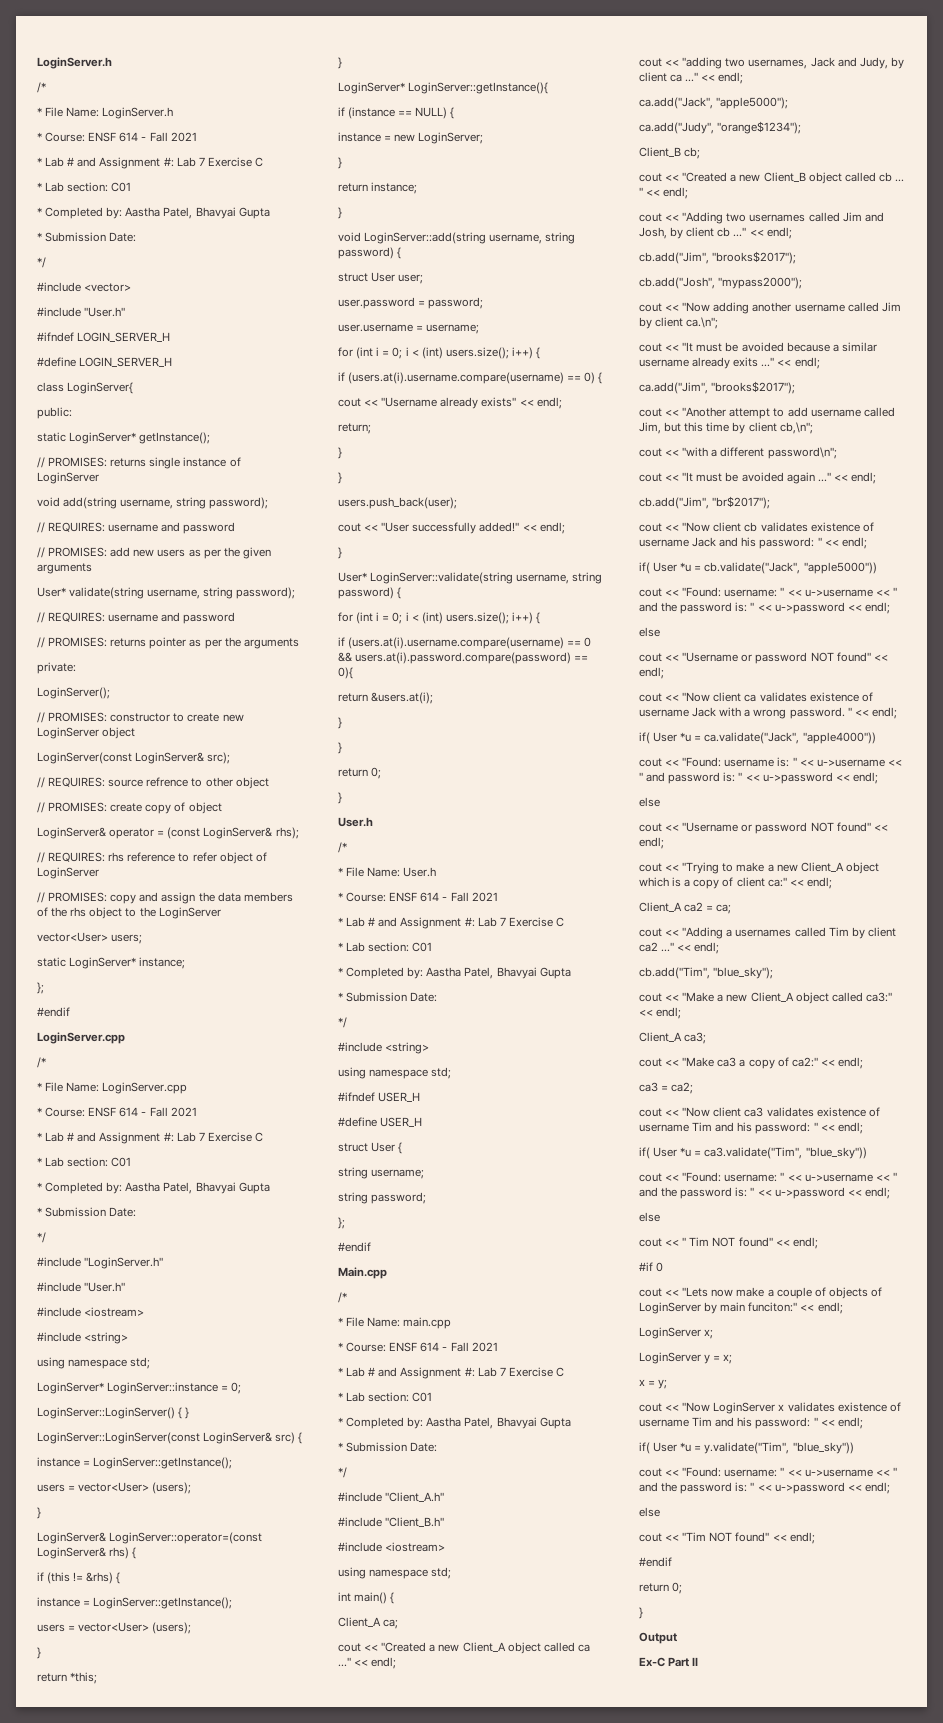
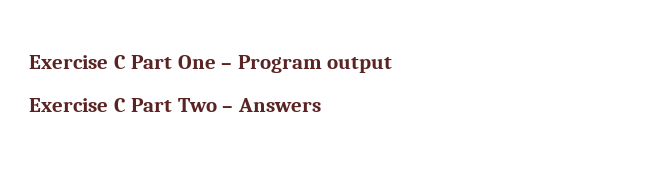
[37,57,112,69] [37,82,46,93] [37,107,174,119] [37,132,197,142] [37,157,263,169] [37,182,132,192] [37,207,270,219] [37,232,137,242] [37,257,46,268] [37,282,132,292] [37,307,126,317] [37,332,171,342] [37,357,173,367] [37,382,134,394] [37,407,72,419] [37,432,211,444] [37,457,241,469] [37,472,99,484] [37,497,269,509] [37,522,236,534] [37,547,271,559] [37,563,92,574] [37,587,296,599] [37,612,236,624] [37,637,299,649] [37,662,76,674] [37,687,110,699] [37,712,244,723] [37,727,136,739] [37,752,231,764] [37,777,269,789] [37,802,222,814] [37,827,299,839] [37,852,267,864] [37,867,99,879] [37,892,293,904] [37,907,221,919] [37,932,143,944] [37,957,186,969] [37,982,44,994] [37,1007,70,1017] [37,1032,125,1044] [37,1057,46,1068] [37,1082,188,1094] [37,1107,197,1117] [37,1132,263,1144] [37,1157,132,1167] [37,1182,270,1194] [37,1207,137,1217] [37,1232,46,1243] [37,1257,164,1269] [37,1282,126,1292] [37,1307,145,1317] [37,1332,129,1344] [37,1357,151,1369] [37,1382,242,1394] [37,1407,190,1419] [37,1432,303,1444] [37,1457,233,1469] [37,1482,192,1494] [37,1507,41,1519] [37,1532,263,1544] [37,1547,137,1559] [37,1572,121,1584] [37,1597,233,1609] [37,1622,192,1634] [37,1647,41,1659] [37,1672,98,1684] [338,57,342,69] [338,82,549,94] [338,107,455,119] [338,132,484,144] [338,157,342,169] [338,182,418,194] [338,207,342,219] [338,232,576,244] [338,247,402,259] [338,272,424,284] [338,297,484,309] [338,324,480,334] [338,347,541,359] [338,372,603,384] [338,397,562,409] [338,423,371,434] [338,447,342,459] [338,472,342,484] [338,497,457,509] [338,522,565,534] [338,547,342,559] [338,572,603,584] [338,587,402,599] [338,612,541,624] [338,637,592,649] [338,652,589,664] [338,667,353,679] [338,692,434,704] [338,717,342,729] [338,742,342,754] [338,767,382,779] [338,792,342,804] [338,817,373,827] [338,842,347,853] [338,867,437,877] [338,892,498,902] [338,917,564,929] [338,942,433,952] [338,967,571,979] [338,992,438,1002] [338,1017,347,1028] [338,1042,430,1054] [338,1067,452,1079] [338,1092,421,1102] [338,1117,423,1127] [338,1142,403,1154] [338,1167,425,1179] [338,1192,427,1204] [338,1217,345,1229] [338,1242,371,1252] [338,1267,387,1279] [338,1292,347,1303] [338,1317,452,1329] [338,1342,498,1352] [338,1367,564,1379] [338,1392,433,1402] [338,1417,571,1429] [338,1442,438,1452] [338,1467,347,1478] [338,1492,445,1502] [338,1517,445,1527] [338,1542,446,1552] [338,1567,452,1579] [338,1592,395,1604] [338,1617,399,1629] [338,1642,590,1654] [338,1657,397,1669] [639,57,904,69] [639,72,744,84] [639,97,789,109] [639,121,802,134] [639,147,701,159] [639,172,904,184] [639,187,689,199] [639,212,884,224] [639,227,792,239] [639,251,797,264] [639,277,803,289] [639,302,901,314] [639,317,719,329] [639,342,877,352] [639,357,820,369] [639,381,796,394] [639,407,895,419] [639,422,813,434] [639,447,837,459] [639,472,876,484] [639,496,771,509] [639,522,874,532] [639,537,867,549] [639,562,877,574] [639,587,897,597] [639,602,890,614] [639,627,660,637] [639,652,888,664] [639,667,664,679] [639,692,873,702] [639,707,897,719] [639,732,876,744] [639,757,902,767] [639,772,878,784] [639,797,660,807] [639,822,888,834] [639,837,664,849] [639,862,879,874] [639,877,832,889] [639,902,732,914] [639,927,896,939] [639,942,720,954] [639,967,774,979] [639,992,892,1004] [639,1007,682,1019] [639,1032,707,1044] [639,1057,863,1069] [639,1082,694,1094] [639,1107,880,1117] [639,1122,863,1134] [639,1147,867,1159] [639,1172,897,1182] [639,1187,890,1199] [639,1212,660,1222] [639,1237,818,1249] [639,1262,664,1272] [639,1287,882,1299] [639,1302,843,1314] [639,1327,714,1339] [639,1352,733,1364] [639,1379,668,1389] [639,1402,901,1414] [639,1417,863,1429] [639,1442,854,1454] [639,1467,897,1477] [639,1482,890,1494] [639,1507,660,1517] [639,1532,815,1544] [639,1557,672,1567] [639,1582,683,1594] [639,1607,643,1619] [639,1632,677,1644] [639,1657,699,1667] LoginServer.h // /* // * File Name: LoginServer.h // * Course: ENSF 614 - Fall 2021 // * Lab # and Assignment #: Lab 7 Exercise C // * Lab section: C01 // * Completed by: Aastha Patel, Bhavyai Gupta // * Submission Date: // */ // #include <vector> // #include "User.h" // #ifndef LOGIN_SERVER_H // #define LOGIN_SERVER_H // class LoginServer{ // public: // static LoginServer* getInstance(); // // PROMISES: returns single instance of LoginServer // void add(string username, string password); // // REQUIRES: username and password // // PROMISES: add new users as per the given arguments // User* validate(string username, string password); // // REQUIRES: username and password // // PROMISES: returns pointer as per the arguments // private: // LoginServer(); // // PROMISES: constructor to create new LoginServer object // LoginServer(const LoginServer& src); // // REQUIRES: source refrence to other object // // PROMISES: create copy of object // LoginServer& operator = (const LoginServer& rhs); // // REQUIRES: rhs reference to refer object of LoginServer // // PROMISES: copy and assign the data members of the rhs object to the LoginServer // vector<User> users; // static LoginServer* instance; // }; // #endif // LoginServer.cpp // /* // * File Name: LoginServer.cpp // * Course: ENSF 614 - Fall 2021 // * Lab # and Assignment #: Lab 7 Exercise C // * Lab section: C01 // * Completed by: Aastha Patel, Bhavyai Gupta // * Submission Date: // */ // #include "LoginServer.h" // #include "User.h" // #include <iostream> // #include <string> // using namespace std; // LoginServer* LoginServer::instance = 0; // LoginServer::LoginServer() { } // LoginServer::LoginServer(const LoginServer& src) { // instance = LoginServer::getInstance(); // users = vector<User> (users); // } // LoginServer& LoginServer::operator=(const LoginServer& rhs) { // if (this != &rhs) { // instance = LoginServer::getInstance(); // users = vector<User> (users); // } // return *this; // } // LoginServer* LoginServer::getInstance(){ // if (instance == NULL) { // instance = new LoginServer; // } // return instance; // } // void LoginServer::add(string username, string password) { // struct User user; // user.password = password; // user.username = username; // for (int i = 0; i < (int) users.size(); i++) { // if (users.at(i).username.compare(username) == 0) { // cout << "Username already exists" << endl; // return; // } // } // users.push_back(user); // cout << "User successfully added!" << endl; // } // User* LoginServer::validate(string username, string password) { // for (int i = 0; i < (int) users.size(); i++) { // if (users.at(i).username.compare(username) == 0 && users.at(i).password.compare(password) == 0){ // return &users.at(i); // } // } // return 0; // } // User.h // /* // * File Name: User.h // * Course: ENSF 614 - Fall 2021 // * Lab # and Assignment #: Lab 7 Exercise C // * Lab section: C01 // * Completed by: Aastha Patel, Bhavyai Gupta // * Submission Date: // */ // #include <string> // using namespace std; // #ifndef USER_H // #define USER_H // struct User { // string username; // string password; // }; // #endif // Main.cpp // /* // * File Name: main.cpp // * Course: ENSF 614 - Fall 2021 // * Lab # and Assignment #: Lab 7 Exercise C // * Lab section: C01 // * Completed by: Aastha Patel, Bhavyai Gupta // * Submission Date: // */ // #include "Client_A.h" // #include "Client_B.h" // #include <iostream> // using namespace std; // int main() { // Client_A ca; // cout << "Created a new Client_A object called ca ..." << endl; // cout << "adding two usernames, Jack and Judy, by client ca ..." << endl; // ca.add("Jack", "apple5000"); // ca.add("Judy", "orange$1234"); // Client_B cb; // cout << "Created a new Client_B object called cb ... " << endl; // cout << "Adding two usernames called Jim and Josh, by client cb ..." << endl; // cb.add("Jim", "brooks$2017"); // cb.add("Josh", "mypass2000"); // cout << "Now adding another username called Jim by client ca.\n"; // cout << "It must be avoided because a similar username already exits ..." << endl; // ca.add("Jim", "brooks$2017"); // cout << "Another attempt to add username called Jim, but this time by client cb,\n"; // cout << "with a different password\n"; // cout << "It must be avoided again ..." << endl; // cb.add("Jim", "br$2017"); // cout << "Now client cb validates existence of username Jack and his password: " << endl; // if( User *u = cb.validate("Jack", "apple5000")) // cout << "Found: username: " << u->username << " and the password is: " << u->password << endl; // else // cout << "Username or password NOT found" << endl; // cout << "Now client ca validates existence of username Jack with a wrong password. " << endl; // if( User *u = ca.validate("Jack", "apple4000")) // cout << "Found: username is: " << u->username << " and password is: " << u->password << endl; // else // cout << "Username or password NOT found" << endl; // cout << "Trying to make a new Client_A object which is a copy of client ca:" << endl; // Client_A ca2 = ca; // cout << "Adding a usernames called Tim by client ca2 ..." << endl; // cb.add("Tim", "blue_sky"); // cout << "Make a new Client_A object called ca3:" << endl; // Client_A ca3; // cout << "Make ca3 a copy of ca2:" << endl; // ca3 = ca2; // cout << "Now client ca3 validates existence of username Tim and his password: " << endl; // if( User *u = ca3.validate("Tim", "blue_sky")) // cout << "Found: username: " << u->username << " and the password is: " << u->password << endl; // else // cout << " Tim NOT found" << endl; // #if 0 // cout << "Lets now make a couple of objects of LoginServer by main funciton:" << endl; // LoginServer x; // LoginServer y = x; // x = y; // cout << "Now LoginServer x validates existence of username Tim and his password: " << endl; // if( User *u = y.validate("Tim", "blue_sky")) // cout << "Found: username: " << u->username << " and the password is: " << u->password << endl; // else // cout << "Tim NOT found" << endl; // #endif // return 0; // } // Output // Ex-C Part II -> [29,55,393,73] [29,98,321,112] Exercise C Part One – Program output // Exercise C Part Two – Answers

